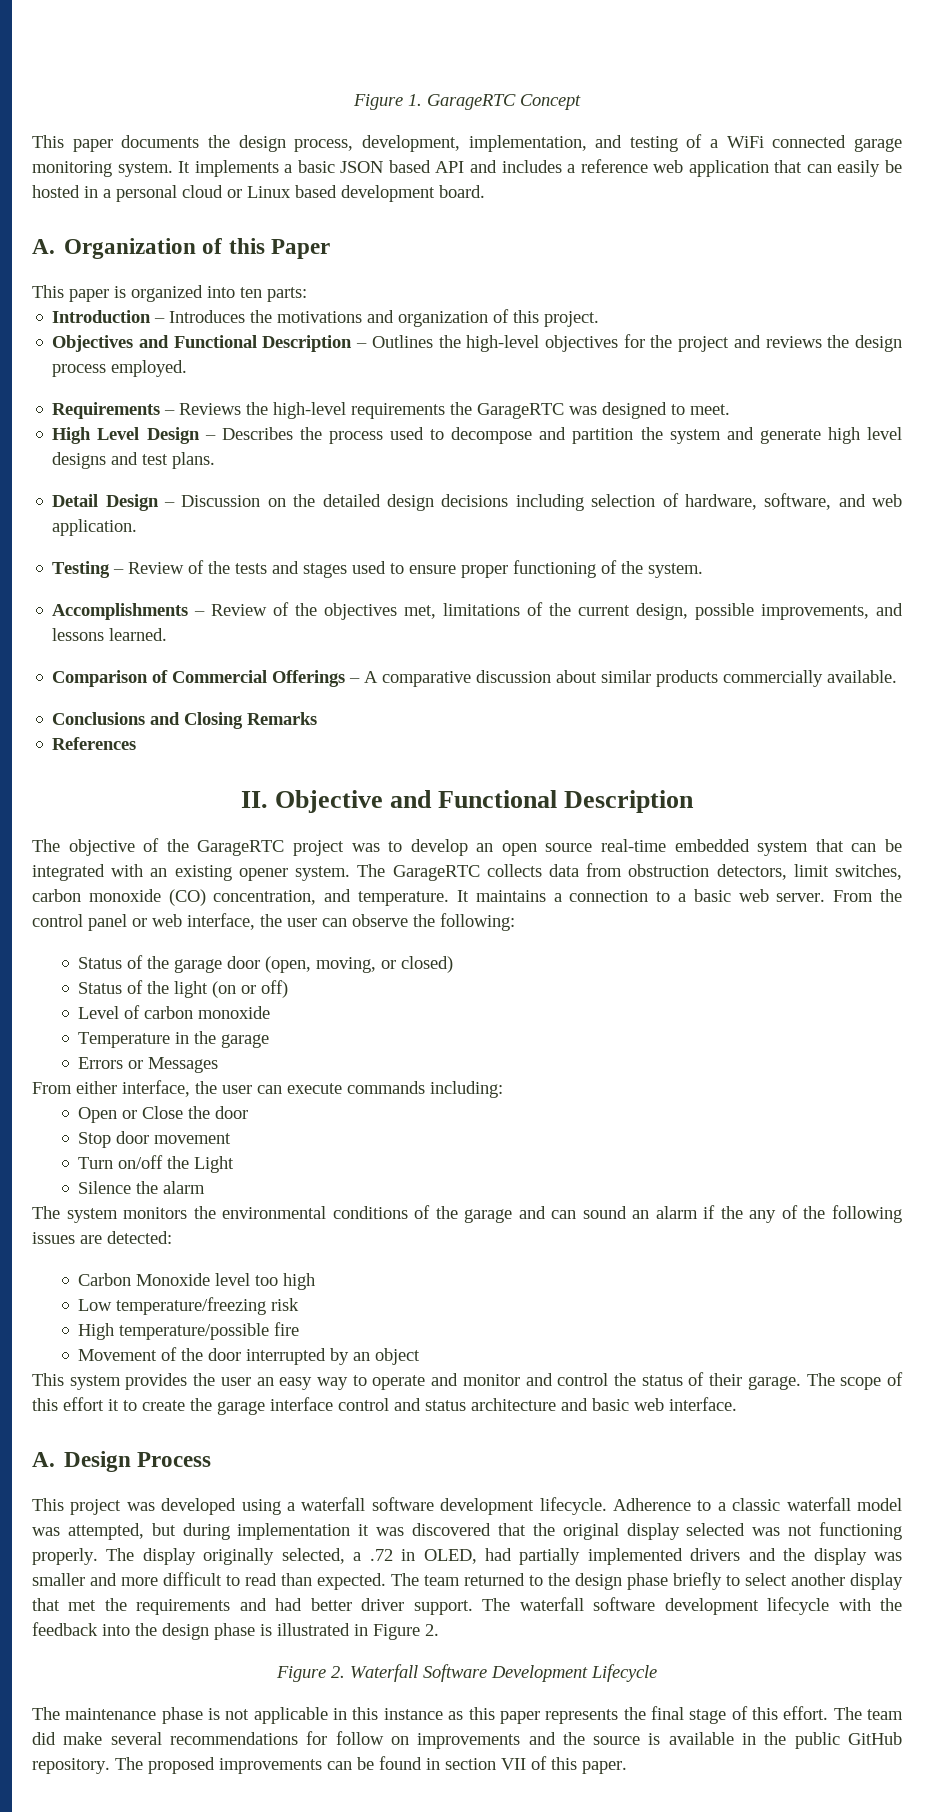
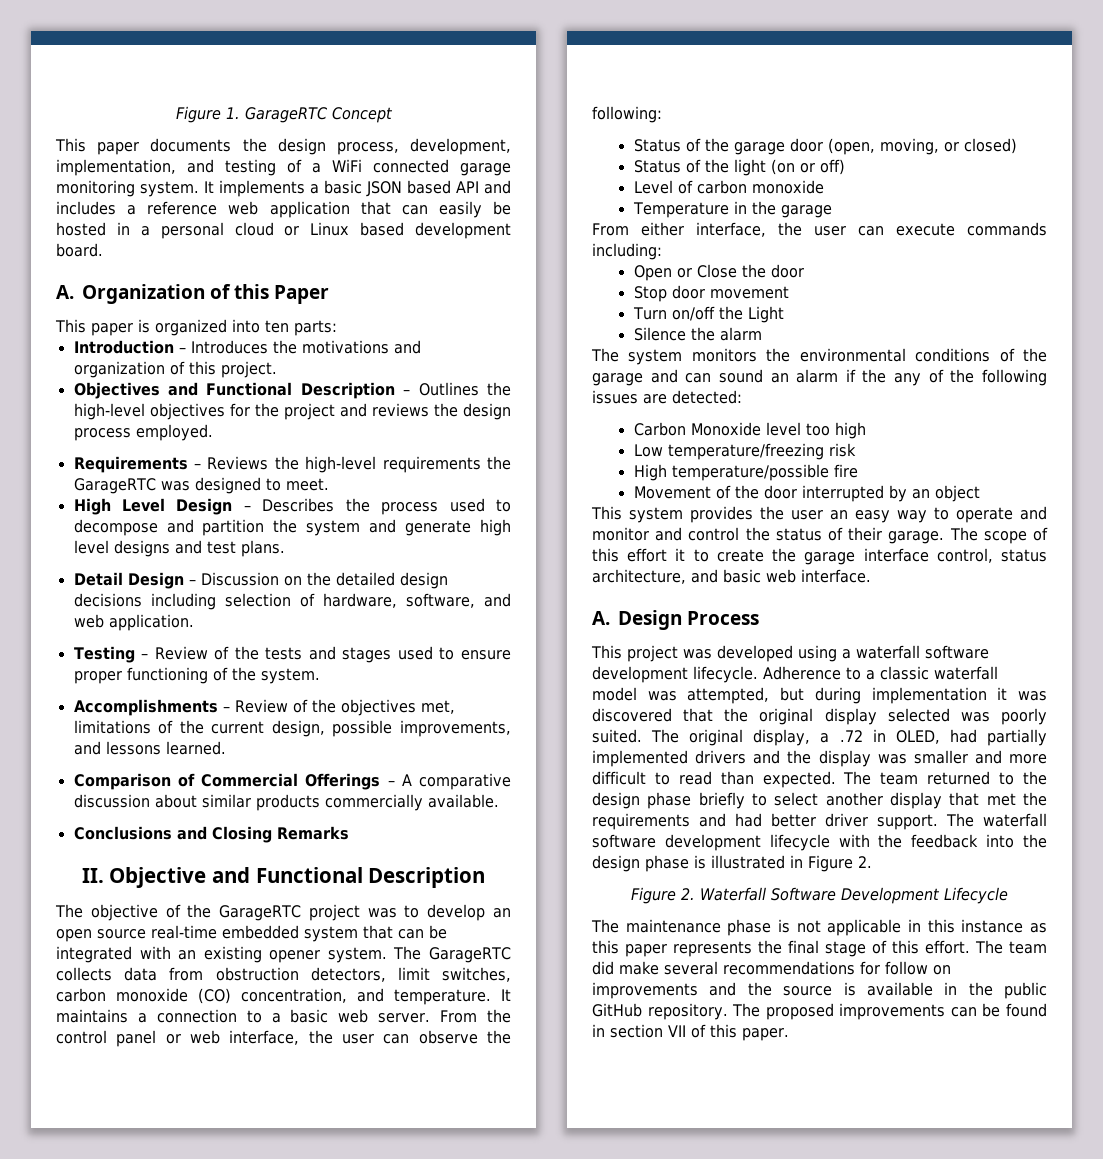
[52,737,137,750] // References -> (349, 833) none
[78,1057,219,1073] // Errors or Messages -> (832, 211) none
[338,1398,556,1411] control and status architecture -> [936,548,1047,563] [592,569,686,584] control, status architecture,
[788,1522,903,1540] [32,1548,345,1565] not functioning properly. The display originally selected, -> [1001,708,1047,725] [592,729,811,746] poorly suited. The original display,

